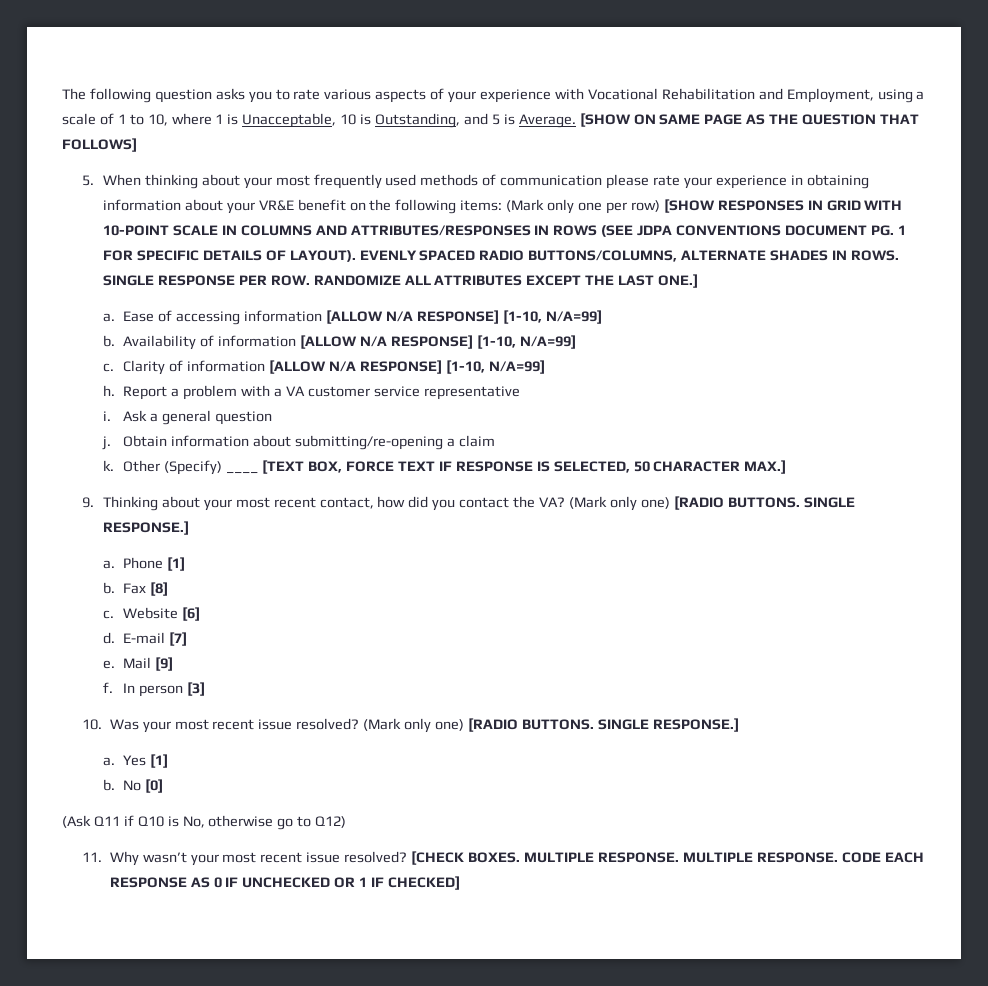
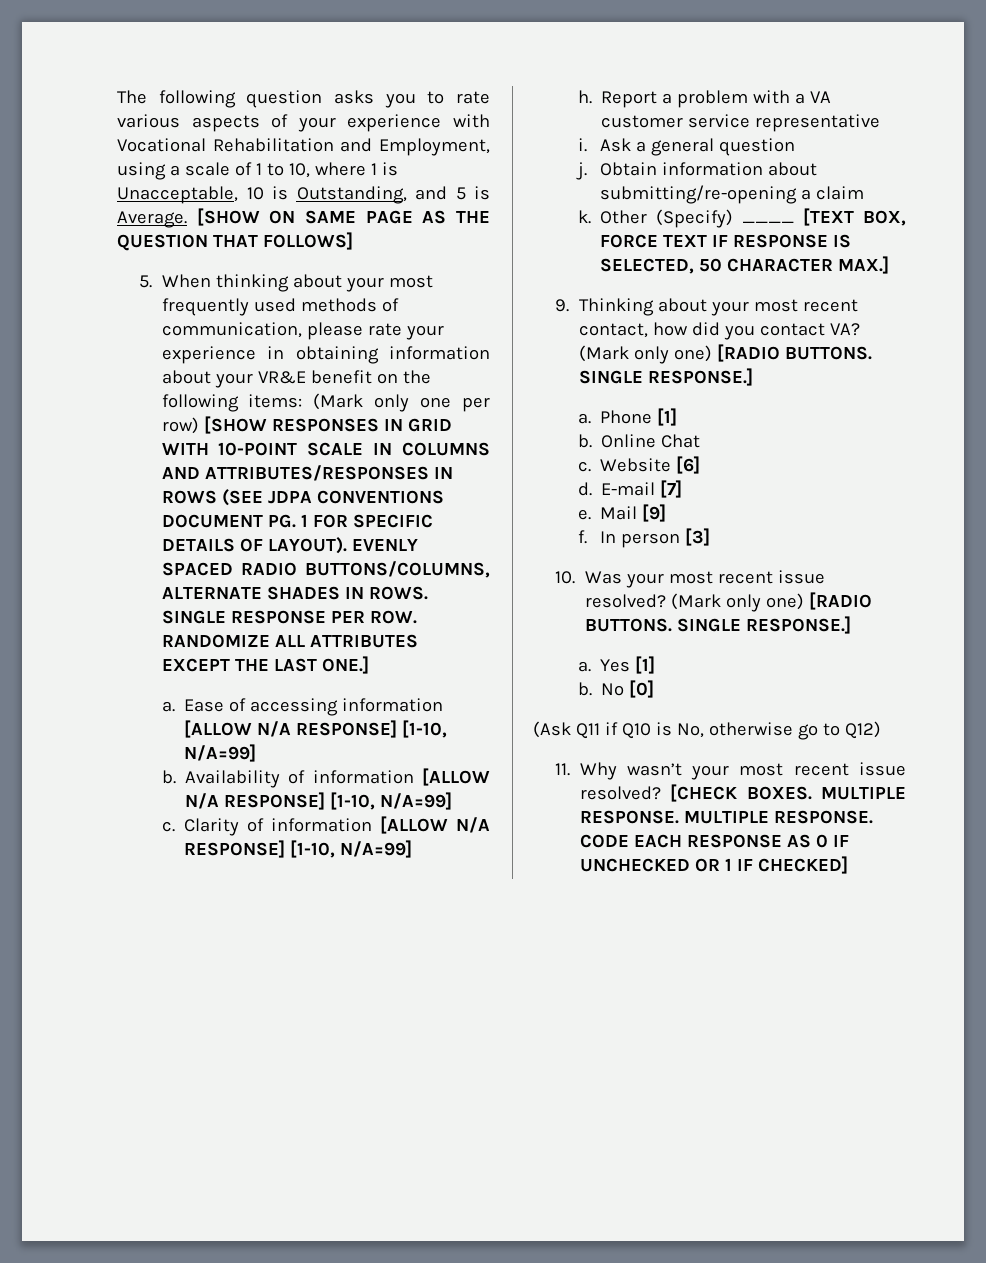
[500,175,603,186] communication -> [161,322,302,338] communication,
[513,496,536,508] the -> (825, 329) none
[123,582,169,596] Fax [8] -> [600,434,700,448] Online Chat

